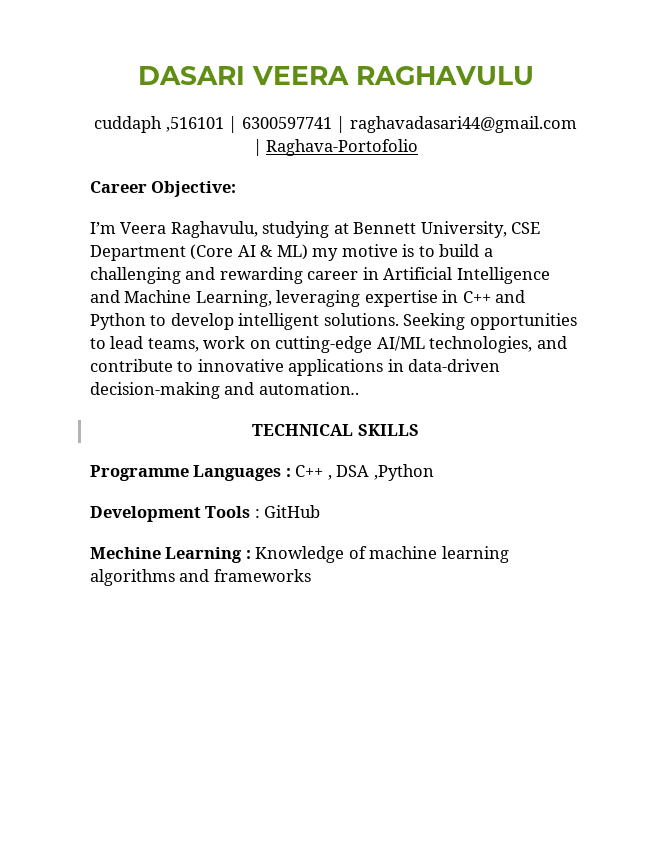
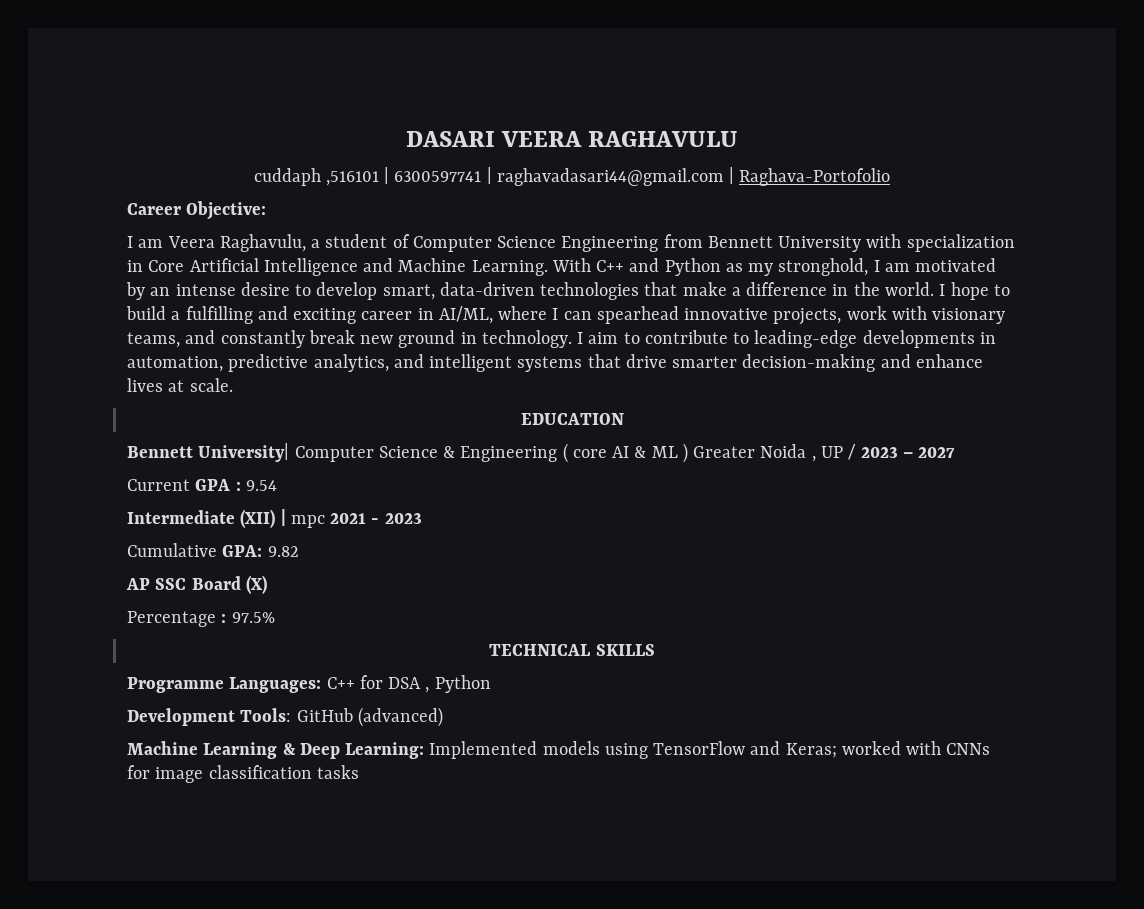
[90,221,541,238] [90,244,493,261] [90,267,550,284] [90,290,526,307] [90,313,577,330] [90,336,567,353] [90,359,501,376] [90,382,359,399] [252,424,419,436] [90,464,434,481] I’m Veera Raghavulu, studying at Bennett University, CSE Department (Core AI & ML) my motive is to build a challenging and rewarding career in Artificial Intelligence and Machine Learning, leveraging expertise in C++ and Python to develop intelligent solutions. Seeking opportunities to lead teams, work on cutting-edge AI/ML technologies, and contribute to innovative applications in data-driven decision-making and automation.. // TECHNICAL SKILLS // Programme Languages : C++ , DSA ,Python -> [127,234,1015,252] [127,258,997,276] [126,282,1010,300] [126,306,1006,325] [127,330,996,348] [127,354,983,372] [127,378,233,392] [520,413,624,425] [127,443,956,463] [127,479,277,491] [127,509,422,528] [127,543,299,557] [126,575,267,594] [127,611,275,627] [489,644,655,656] [127,675,491,693] I am Veera Raghavulu, a student of Computer Science Engineering from Bennett University with specialization in Core Artificial Intelligence and Machine Learning. With C++ and Python as my stronghold, I am motivated by an intense desire to develop smart, data-driven technologies that make a difference in the world. I hope to build a fulfilling and exciting career in AI/ML, where I can spearhead innovative projects, work with visionary teams, and constantly break new ground in technology. I aim to contribute to leading-edge developments in automation, predictive analytics, and intelligent systems that drive smarter decision-making and enhance lives at scale. // EDUCATION // Bennett University| Computer Science & Engineering ( core AI & ML ) Greater Noida , UP / 2023 – 2027 // Current GPA : 9.54 // Intermediate (XII) | mpc 2021 - 2023 // Cumulative GPA: 9.82 // AP SSC Board (X) // Percentage : 97.5% // TECHNICAL SKILLS // Programme Languages: C++ for DSA , Python
[205,506,260,518] Tools : -> [240,708,292,722] Tools:
[90,546,509,563] [90,569,311,586] // Mechine Learning : Knowledge of machine learning algorithms and frameworks -> [357,707,443,727] [127,741,991,759] [127,765,359,783] (advanced) // Machine Learning & Deep Learning: Implemented models using TensorFlow and Keras; worked with CNNs for image classification tasks

